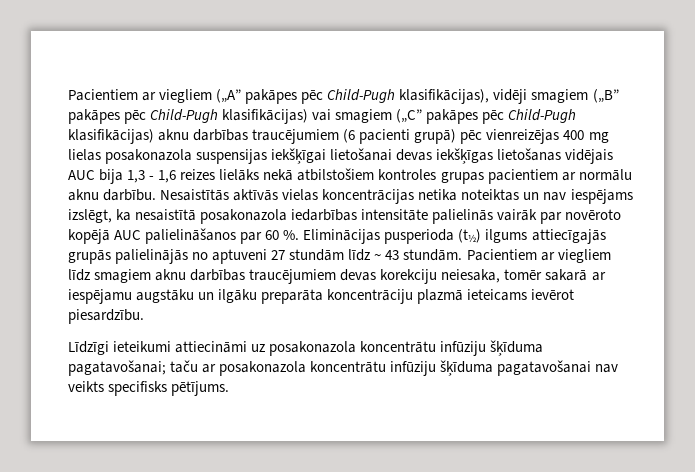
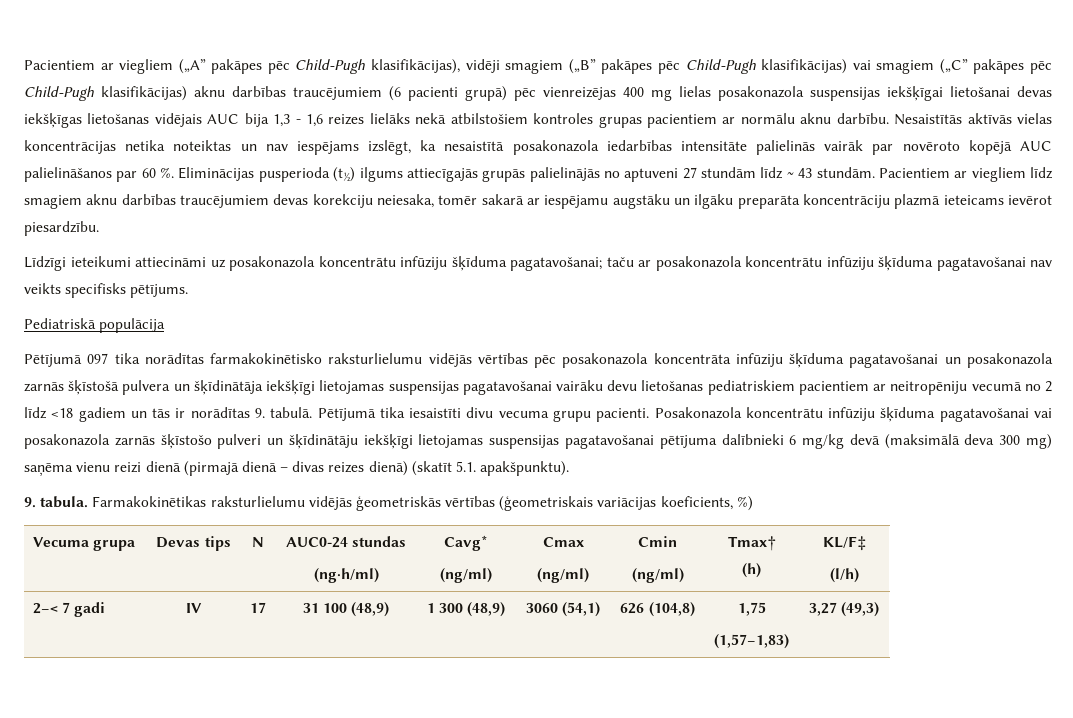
(230, 388) none -> [24,318,166,333] [24,353,1053,368] [24,380,1052,395] [24,407,1053,422] [24,434,1053,449] [24,461,570,476] [24,496,753,511] [32,537,136,551] [156,536,231,551] [252,537,264,547] [285,536,407,548] [313,568,379,583] [444,535,488,551] [440,568,492,583] [542,537,584,547] [537,568,589,583] [638,536,677,547] [631,568,684,583] [727,536,776,551] [742,563,761,578] [822,536,866,551] [829,568,859,583] [32,602,106,617] [186,603,202,613] [250,602,266,613] [302,602,390,617] [426,602,506,617] [525,602,601,617] [620,602,695,617] [737,602,766,616] [714,634,789,649] [808,602,880,617] // Pediatriskā populācija // Pētījumā 097 tika norādītas farmakokinētisko raksturlielumu vidējās vērtības pēc posakonazola koncentrāta infūziju šķīduma pagatavošanai un posakonazola zarnās šķīstošā pulvera un šķīdinātāja iekšķīgi lietojamas suspensijas pagatavošanai vairāku devu lietošanas pediatriskiem pacientiem ar neitropēniju vecumā no 2 līdz <18 gadiem un tās ir norādītas 9. tabulā. Pētījumā tika iesaistīti divu vecuma grupu pacienti. Posakonazola koncentrātu infūziju šķīduma pagatavošanai vai posakonazola zarnās šķīstošo pulveri un šķīdinātāju iekšķīgi lietojamas suspensijas pagatavošanai pētījuma dalībnieki 6 mg/kg devā (maksimālā deva 300 mg) saņēma vienu reizi dienā (pirmajā dienā – divas reizes dienā) (skatīt 5.1. apakšpunktu). // 9. tabula. Farmakokinētikas raksturlielumu vidējās ģeometriskās vērtības (ģeometriskais variācijas koeficients, %) // Vecuma grupa | Devas tips | N | AUC0-24 stundas // (ng·h/ml) | Cavg* // (ng/ml) | Cmax // (ng/ml) | Cmin // (ng/ml) | Tmax† // (h) | KL/F‡ // (l/h) // 2–< 7 gadi | IV | 17 | 31 100 (48,9) | 1 300 (48,9) | 3060 (54,1) | 626 (104,8) | 1,75 // (1,57–1,83) | 3,27 (49,3)

